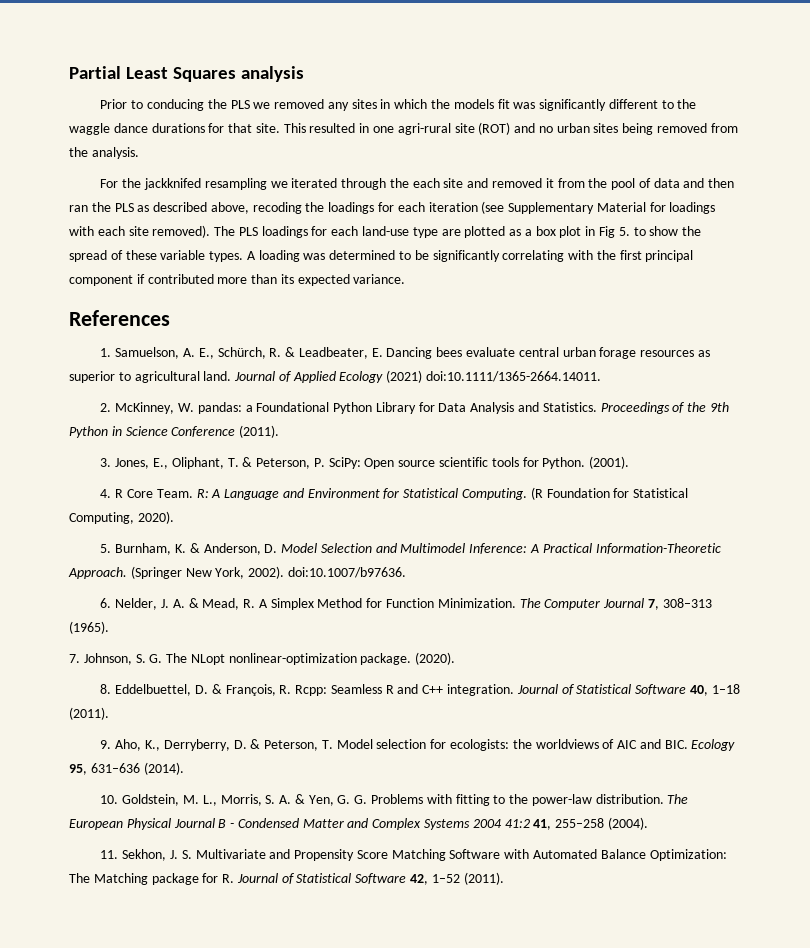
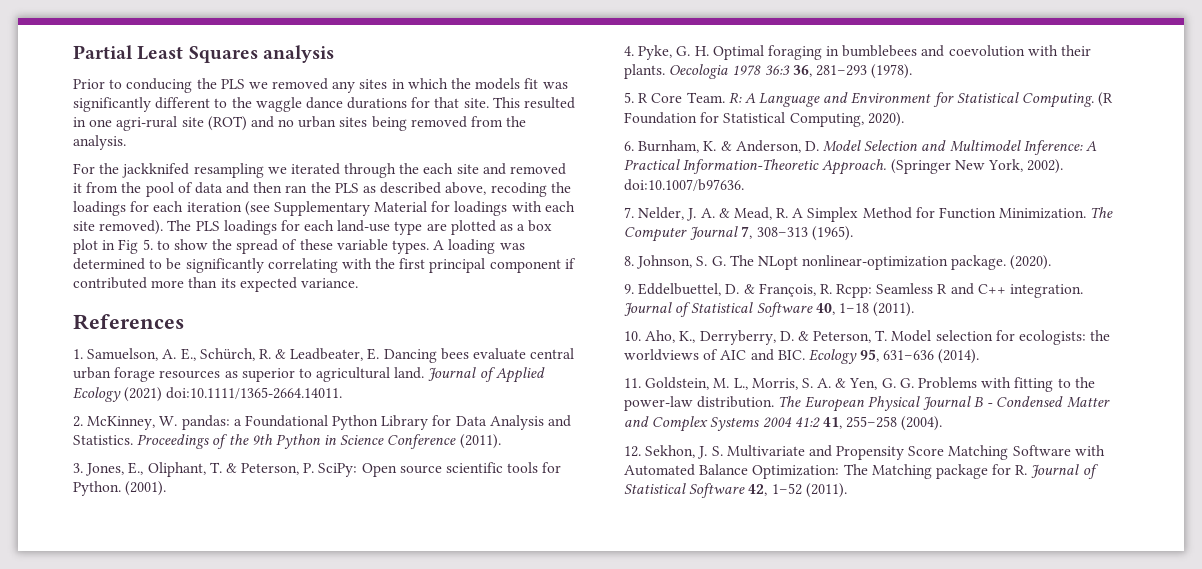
(112, 493) none -> [638,45,1092,60] [624,64,913,79] [624,92,634,103] Pyke, G. H. Optimal foraging in bumblebees and coevolution with their plants. Oecologia 1978 36:3 36, 281–293 (1978). // 5.
[100,544,112,553] 5. -> [624,141,634,151] 6.
[100,598,112,608] 6. -> [624,207,634,218] 7.
[69,654,80,663] 7. -> [624,256,634,266] 8.
[100,684,112,694] 8. -> [624,284,634,294] 9.
[100,740,112,749] 9. -> [624,331,641,341] 10.
[100,795,119,804] 10. -> [624,378,641,388] 11.
[100,850,119,859] 11. -> [624,446,641,457] 12.

